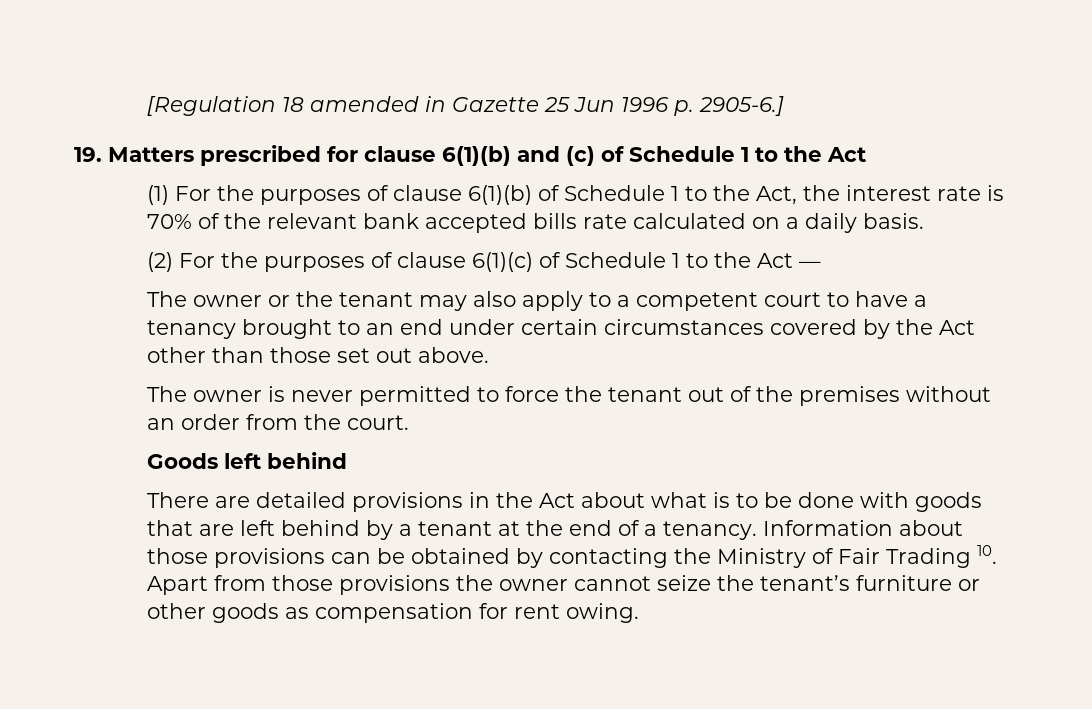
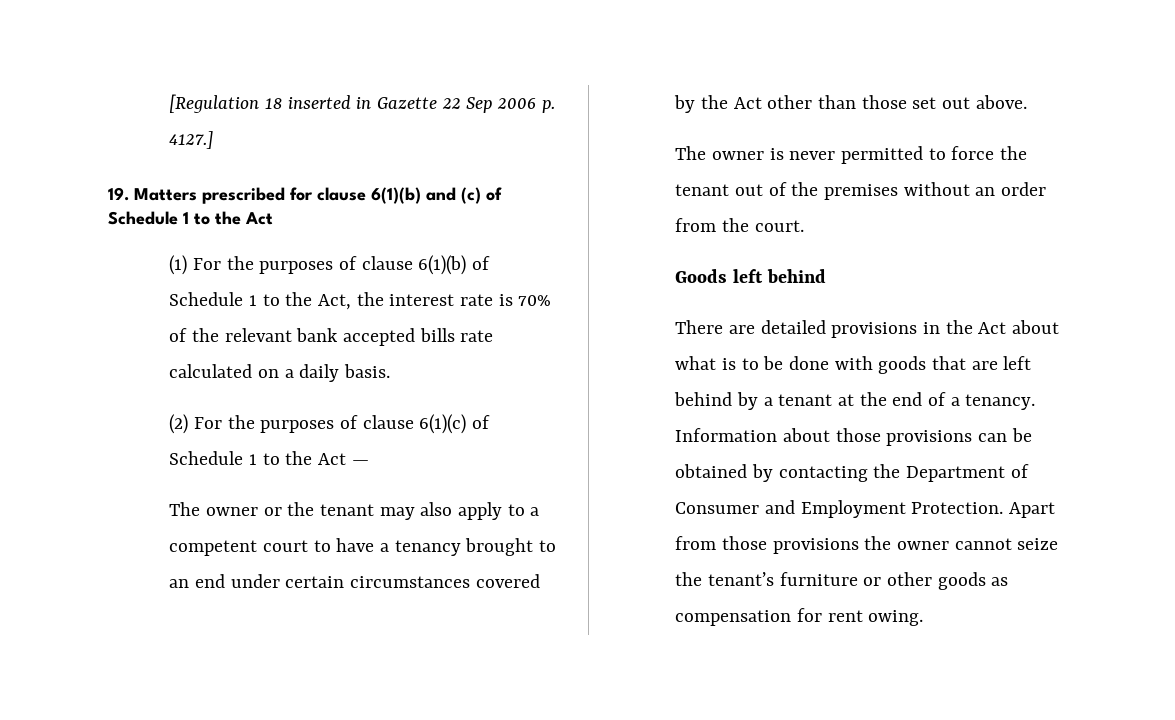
[310,96,420,112] amended -> [287,95,351,109] inserted
[544,96,785,116] 25 Jun 1996 p. 2905-6.] -> [441,97,555,113] [169,131,214,149] 22 Sep 2006 p. 4127.]
[717,545,998,568] Ministry of Fair Trading 10. -> [905,464,1029,482] [675,500,1004,518] Department of Consumer and Employment Protection.

